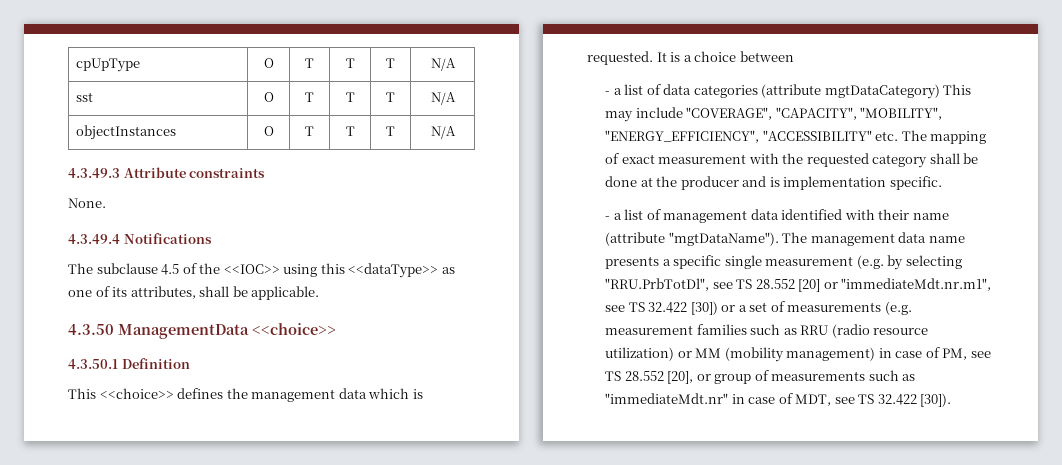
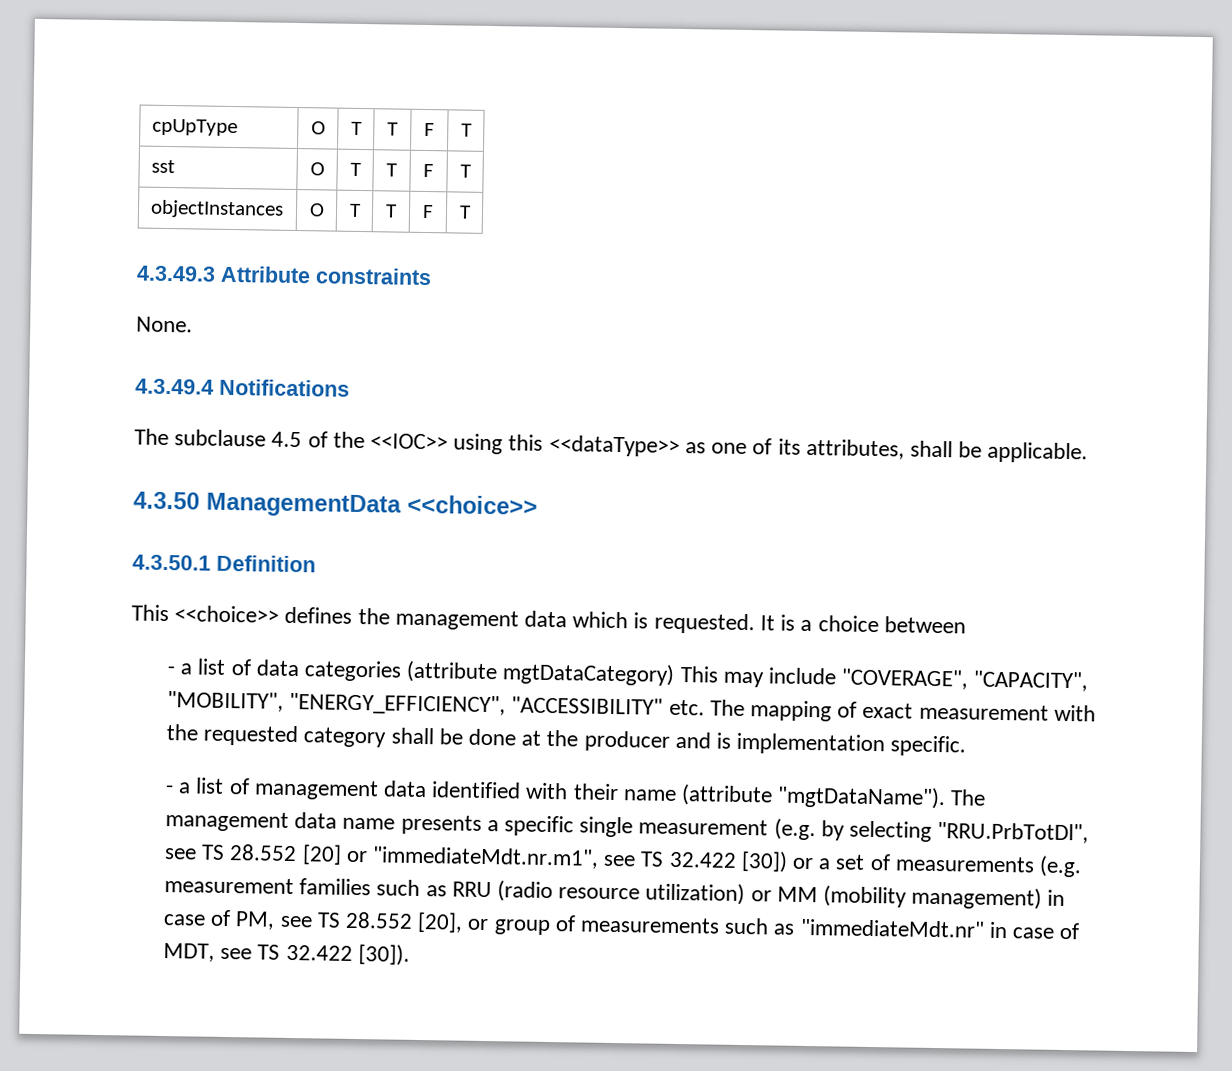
[386,58,395,68] [430,58,456,71] | T | N/A -> [424,122,435,137] [460,123,472,137] | F | T
[386,92,395,102] [430,92,456,105] | T | N/A -> [423,163,434,178] [459,164,471,178] | F | T
[386,126,395,136] [430,126,456,139] | T | N/A -> [422,204,434,219] [458,205,471,219] | F | T

